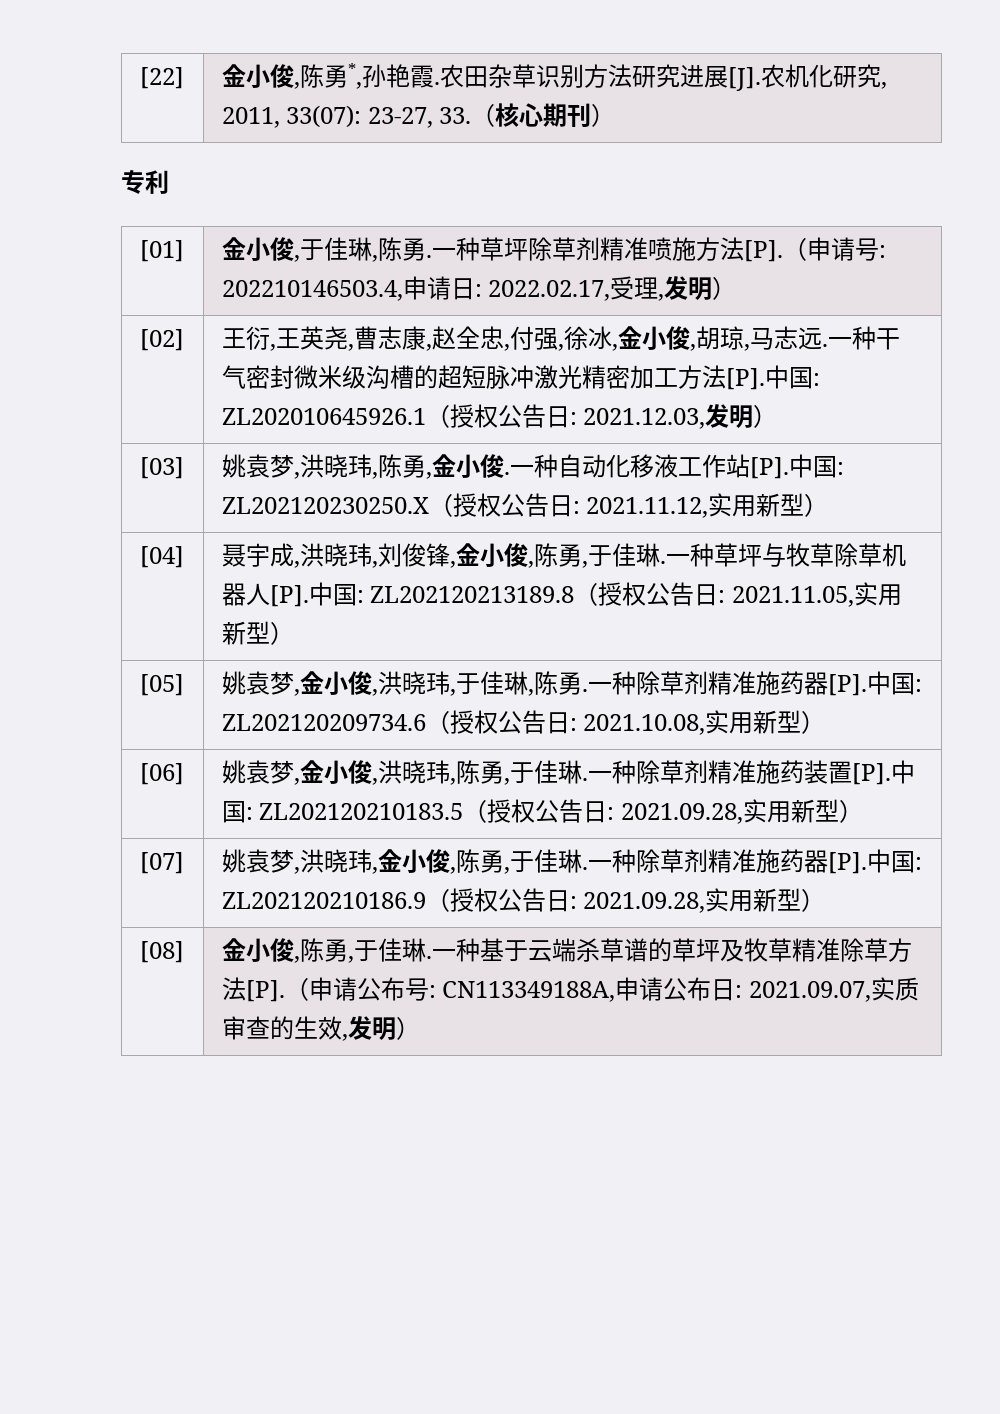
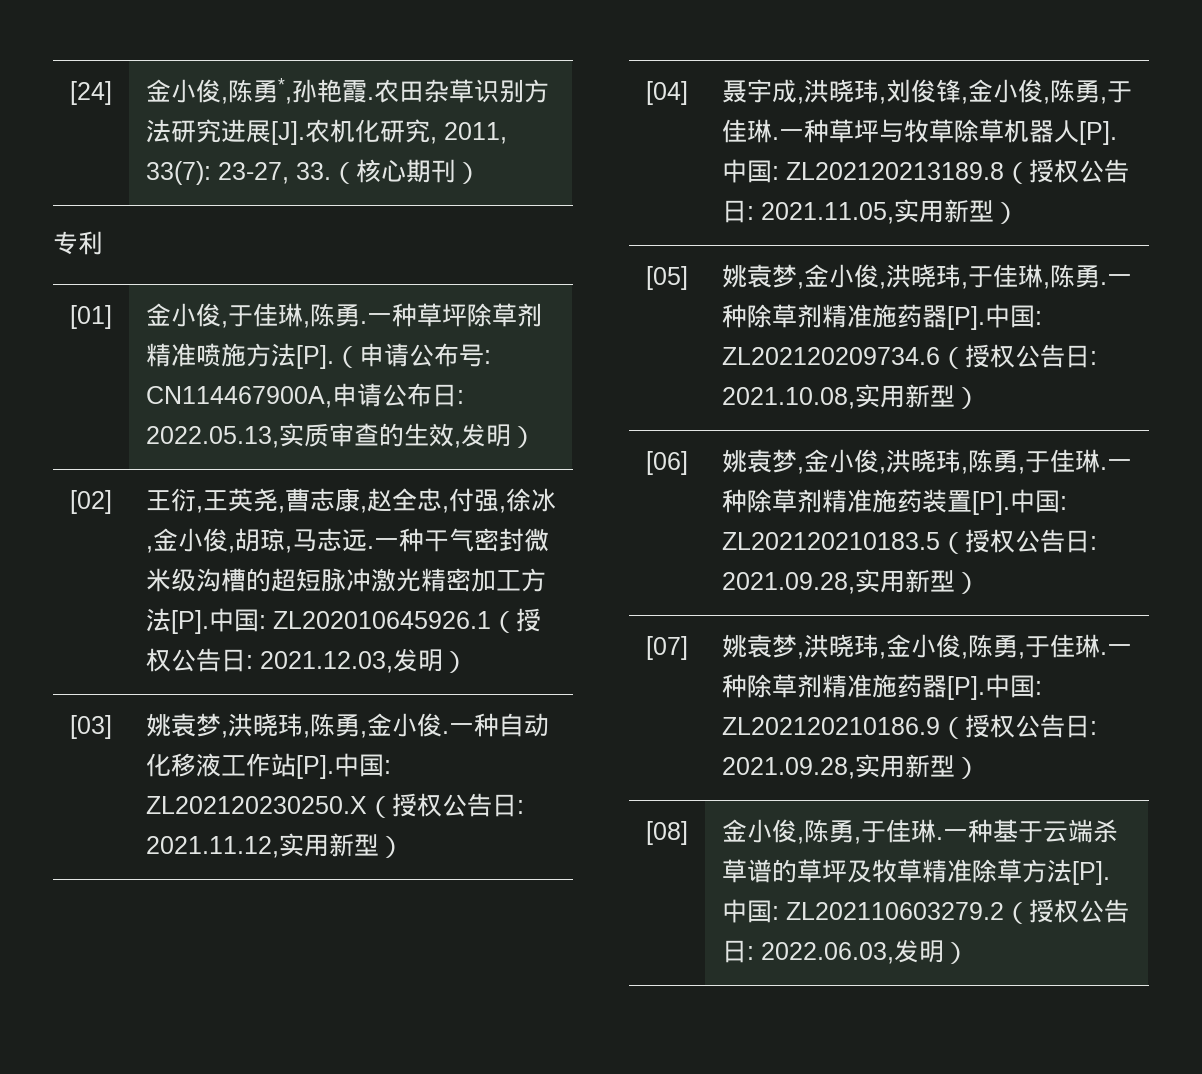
[139,67,184,89] [22] -> [69,81,112,105] [24]
[286,105,362,128] 33(07): -> [145,161,211,185] 33(7):
[854,238,886,261] [221,276,659,301] 号: 202210146503.4,申请日: 2022.02.17,受理 -> [408,343,491,367] [145,383,464,408] [145,423,454,448] 公布号: CN114467900A,申请公布日: 2022.05.13,实质审查的生效
[284,977,919,1002] [221,1016,348,1041] （申请公布号: CN113349188A,申请公布日: 2021.09.07,实质审查的生效, -> [721,899,1129,924] [721,940,894,964] 中国: ZL202110603279.2（授权公告日: 2022.06.03,

